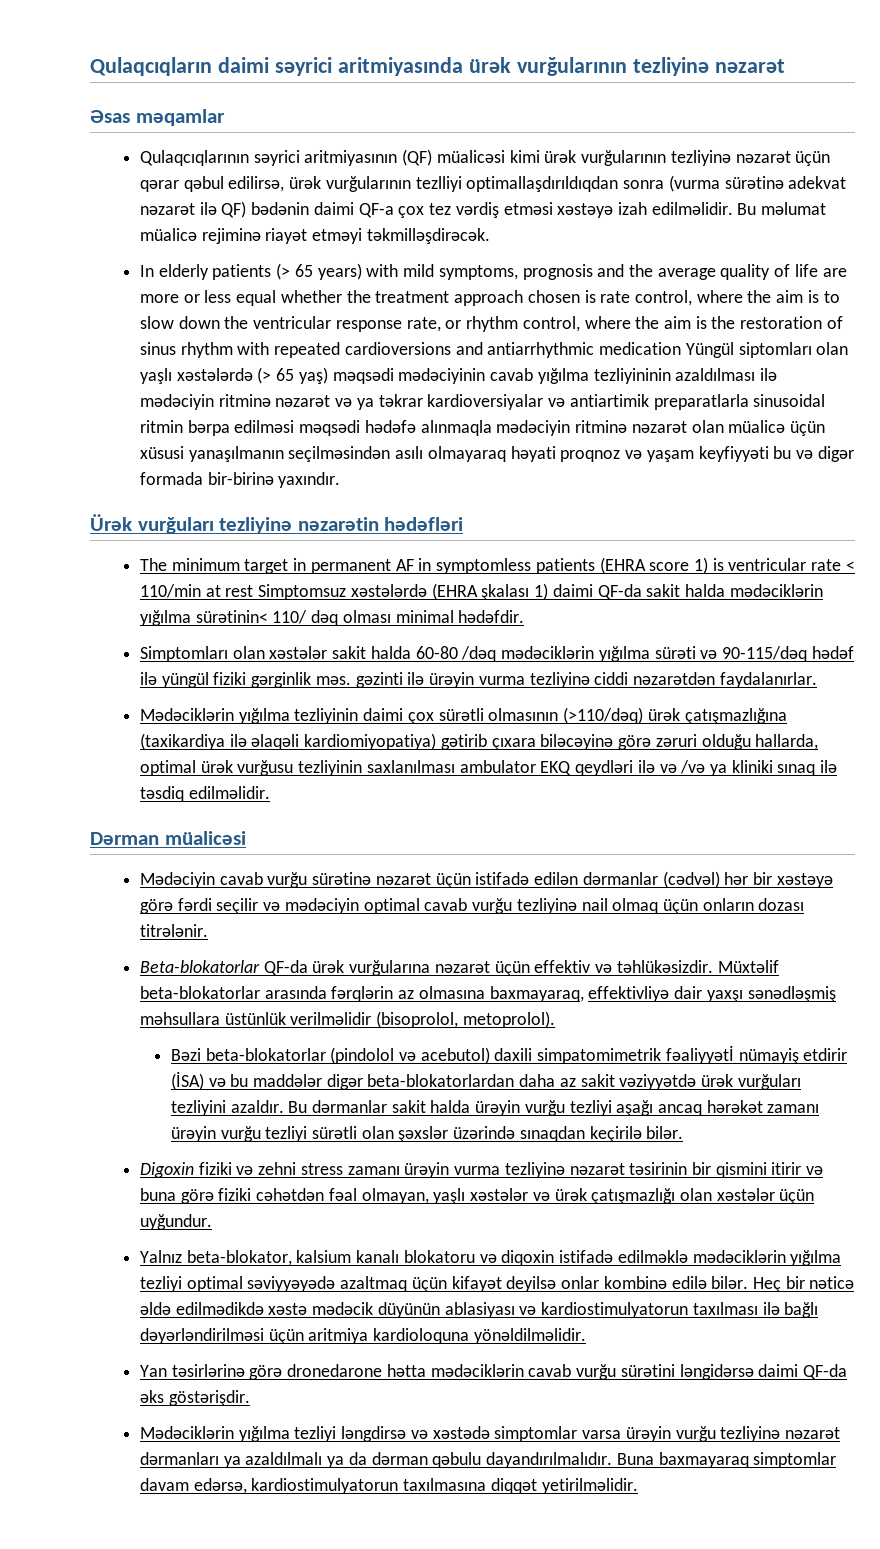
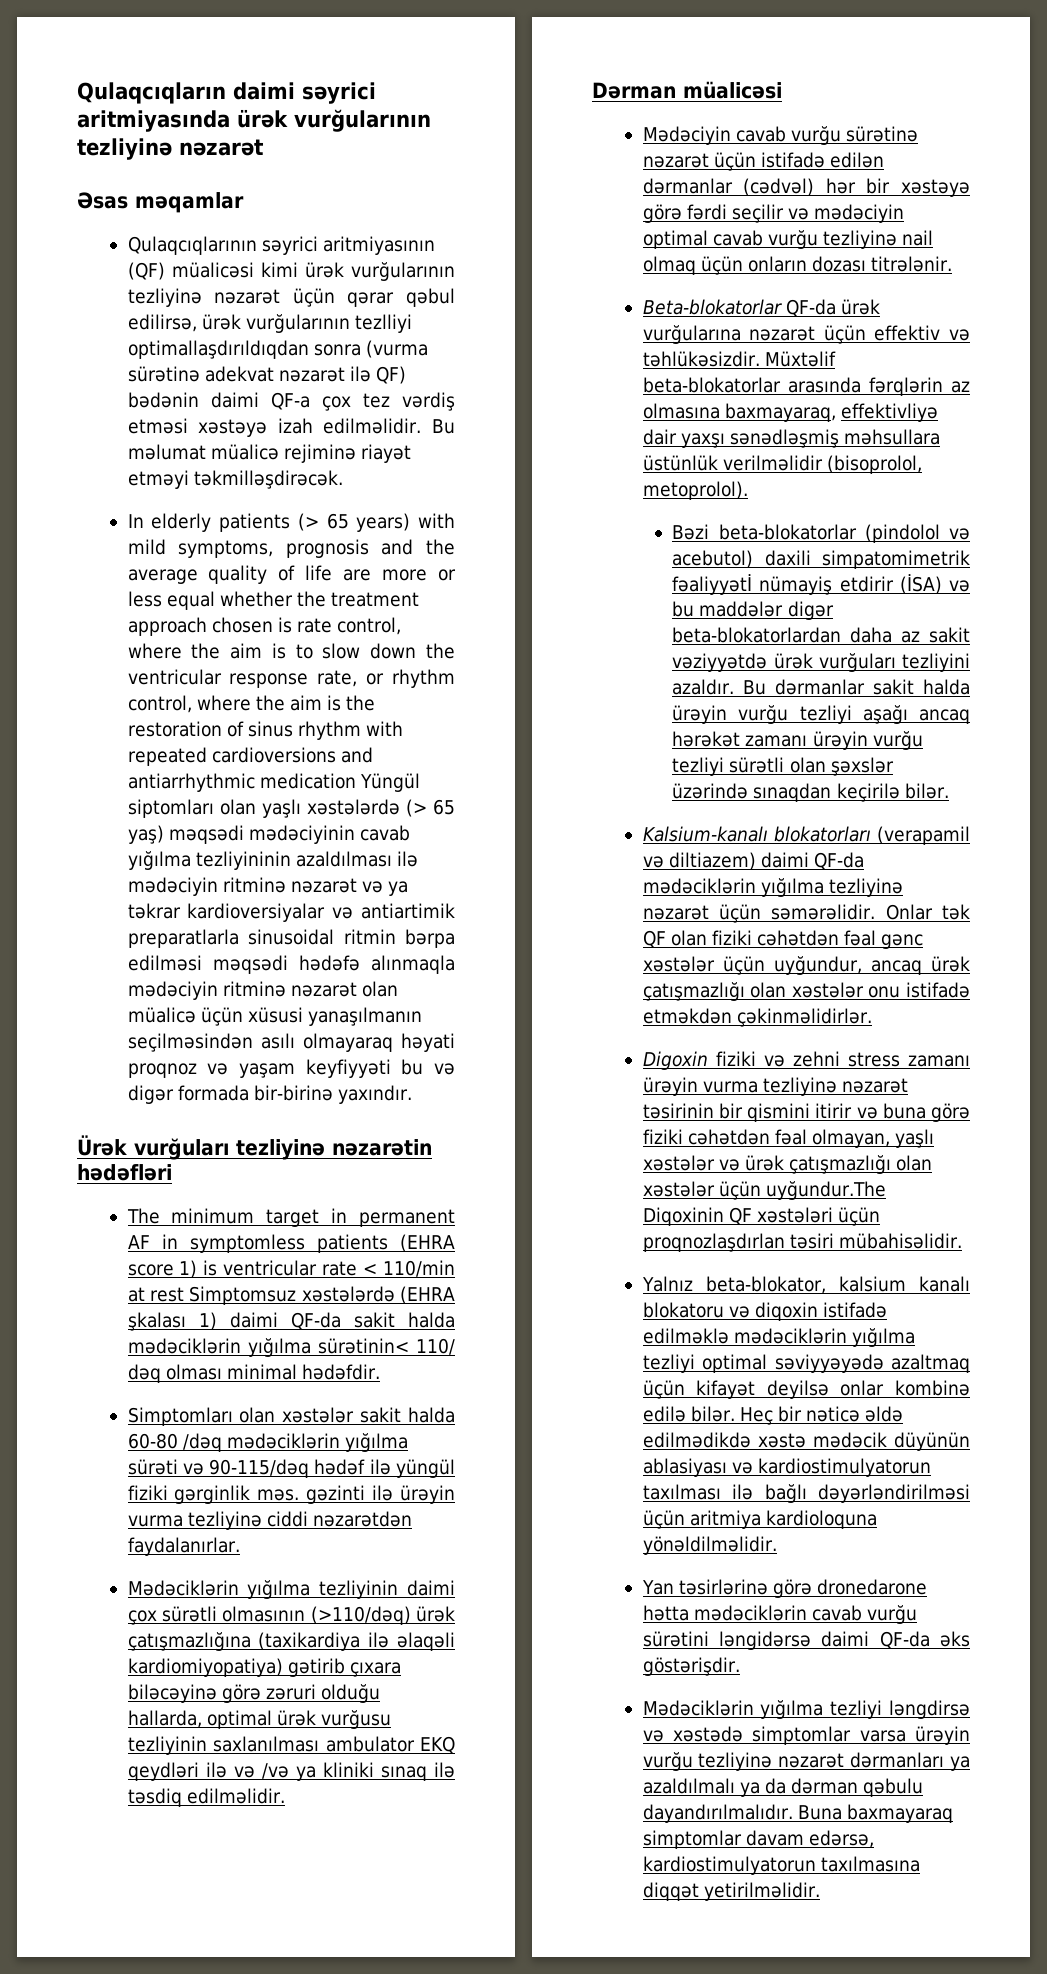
(684, 1132) none -> [642,826,970,845] [642,852,864,870] [642,878,903,897] [642,904,970,923] [642,930,924,949] [642,956,970,975] [642,982,970,1001] [642,1008,872,1027] // Kalsium-kanalı blokatorları (verapamil və diltiazem) daimi QF-da mədəciklərin yığılma tezliyinə nəzarət üçün səmərəlidir. Onlar tək QF olan fiziki cəhətdən fəal gənc xəstələr üçün uyğundur, ancaq ürək çatışmazlığı olan xəstələr onu istifadə etməkdən çəkinməlidirlər.
[140,1214,213,1230] uyğundur. -> [765,1181,886,1200] [642,1207,880,1226] [642,1233,962,1252] uyğundur.The Diqoxinin QF xəstələri üçün proqnozlaşdırlan təsiri mübahisəlidir.

